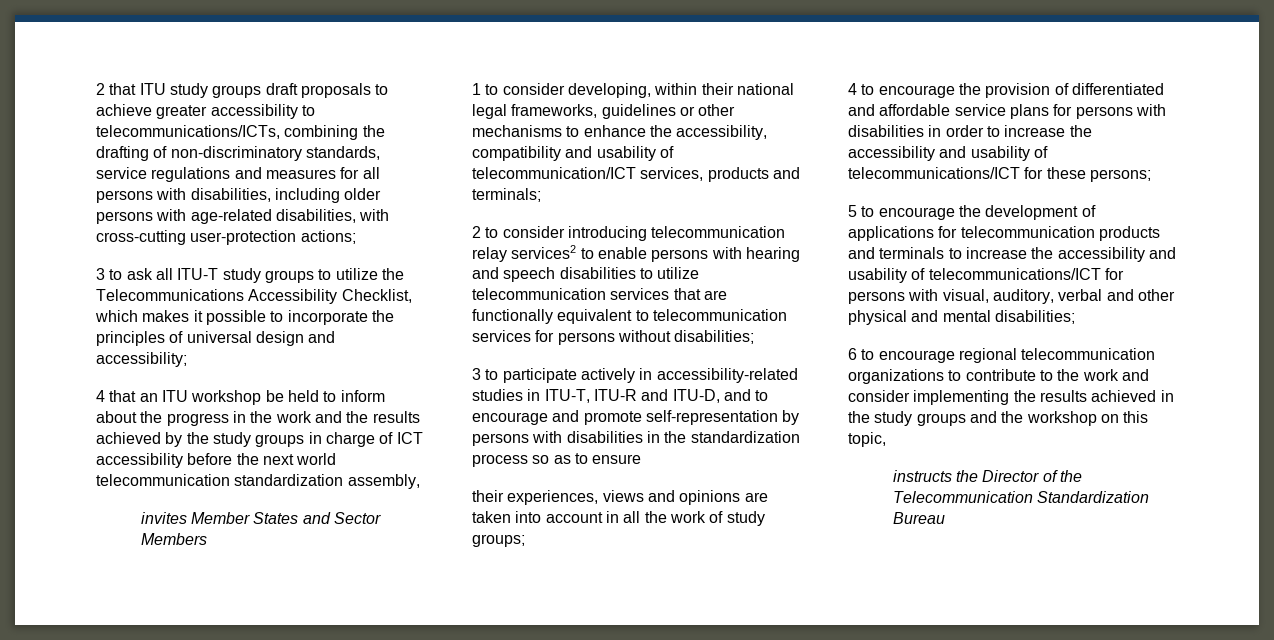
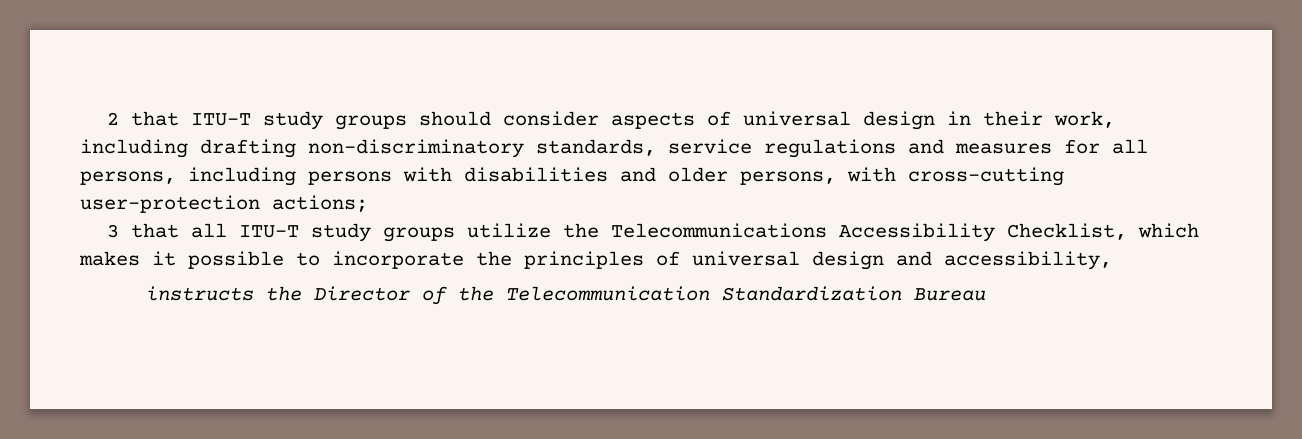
[139,83,389,98] [96,104,315,119] [96,125,385,140] [96,146,168,161] ITU study groups draft proposals to achieve greater accessibility to telecommunications/ICTs, combining the drafting of -> [191,111,1116,130] [80,139,296,158] ITU-T study groups should consider aspects of universal design in their work, including drafting
[96,188,382,203] [96,209,356,224] persons with disabilities, including older persons with age-related disabilities, -> [80,167,836,186] persons, including persons with disabilities and older persons,
[109,268,153,280] to ask -> [131,223,180,238] that
[318,269,332,280] to -> (456, 234) none
[96,352,187,367] [96,390,385,405] [96,411,420,426] [96,432,423,447] [96,453,337,468] [96,474,420,489] [140,512,382,524] [140,533,207,545] [472,83,794,98] [472,104,736,119] [472,125,768,140] [472,146,674,161] [472,167,800,182] [472,188,541,202] [472,226,786,241] [472,245,800,262] [472,267,700,282] [472,288,727,300] [472,309,787,324] [472,330,755,345] [472,368,798,383] [472,389,769,403] [472,410,800,425] [472,431,800,446] [472,453,642,467] [472,490,768,505] [472,511,765,526] [472,534,525,547] [848,83,1164,98] [848,104,1166,119] [848,125,1092,137] [848,146,1048,161] [848,167,1151,182] [848,205,1096,220] [848,226,1160,241] [848,247,1176,262] [848,268,1124,283] [848,289,1175,304] [848,310,1075,325] [848,348,1156,363] [848,369,1149,384] [848,390,1174,405] [848,411,1149,426] [848,432,886,447] accessibility; // 4 that an ITU workshop be held to inform about the progress in the work and the results achieved by the study groups in charge of ICT accessibility before the next world telecommunication standardization assembly, // invites Member States and Sector Members // 1 to consider developing, within their national legal frameworks, guidelines or other mechanisms to enhance the accessibility, compatibility and usability of telecommunication/ICT services, products and terminals; // 2 to consider introducing telecommunication relay services2 to enable persons with hearing and speech disabilities to utilize telecommunication services that are functionally equivalent to telecommunication services for persons without disabilities; // 3 to participate actively in accessibility-related studies in ITU-T, ITU-R and ITU-D, and to encourage and promote self-representation by persons with disabilities in the standardization process so as to ensure // their experiences, views and opinions are taken into account in all the work of study groups; // 4 to encourage the provision of differentiated and affordable service plans for persons with disabilities in order to increase the accessibility and usability of telecommunications/ICT for these persons; // 5 to encourage the development of applications for telecommunication products and terminals to increase the accessibility and usability of telecommunications/ICT for persons with visual, auditory, verbal and other physical and mental disabilities; // 6 to encourage regional telecommunication organizations to contribute to the work and consider implementing the results achieved in the study groups and the workshop on this topic, -> [944,251,1112,270] accessibility,

